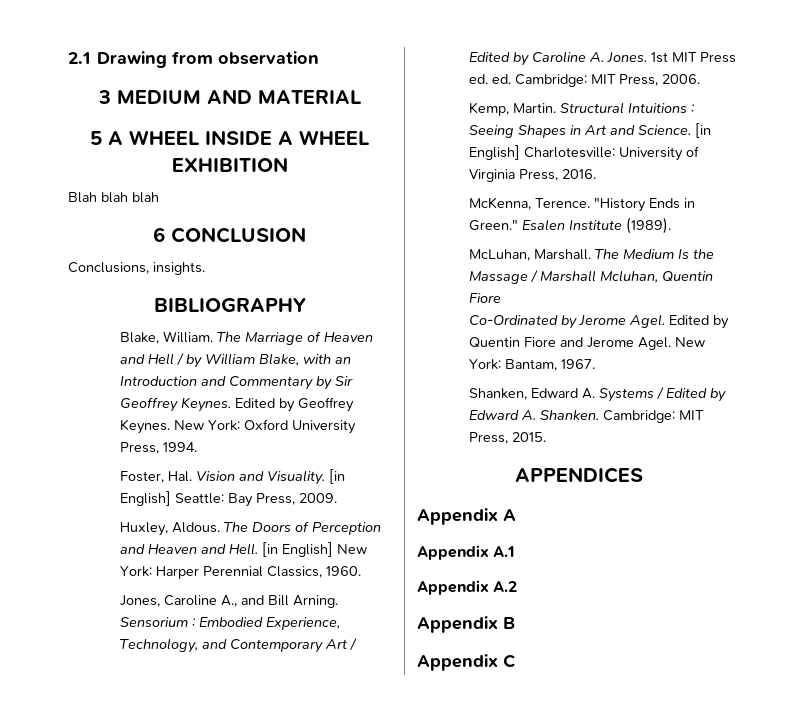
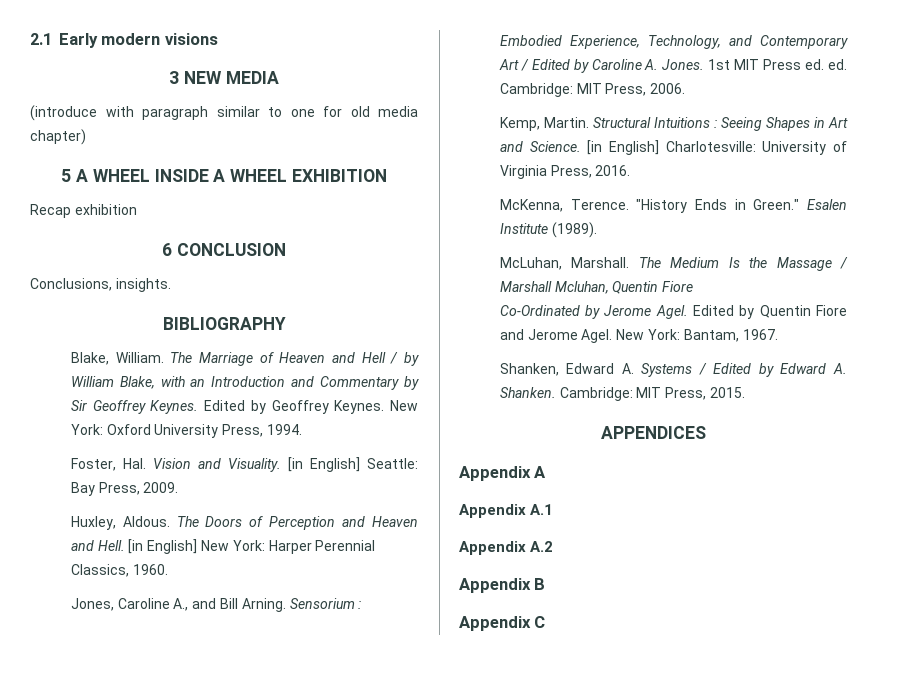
[97,51,320,68] [97,89,361,104] Drawing from observation // 3 MEDIUM AND MATERIAL -> [59,33,218,48] [169,71,279,84] [30,105,418,121] [30,129,86,145] Early modern visions // 3 NEW MEDIA // (introduce with paragraph similar to one for old media chapter)
[68,192,159,203] Blah blah blah -> [30,204,137,218] Recap exhibition

